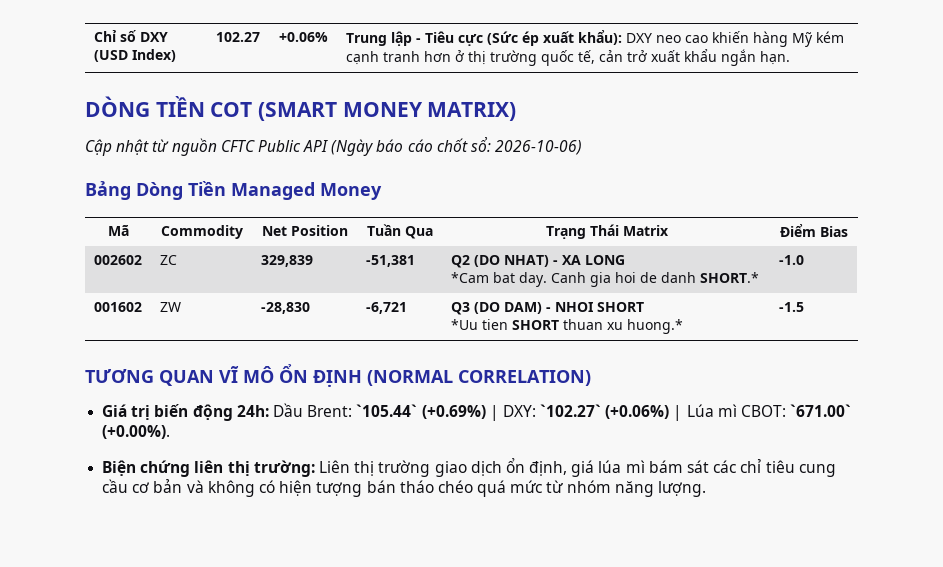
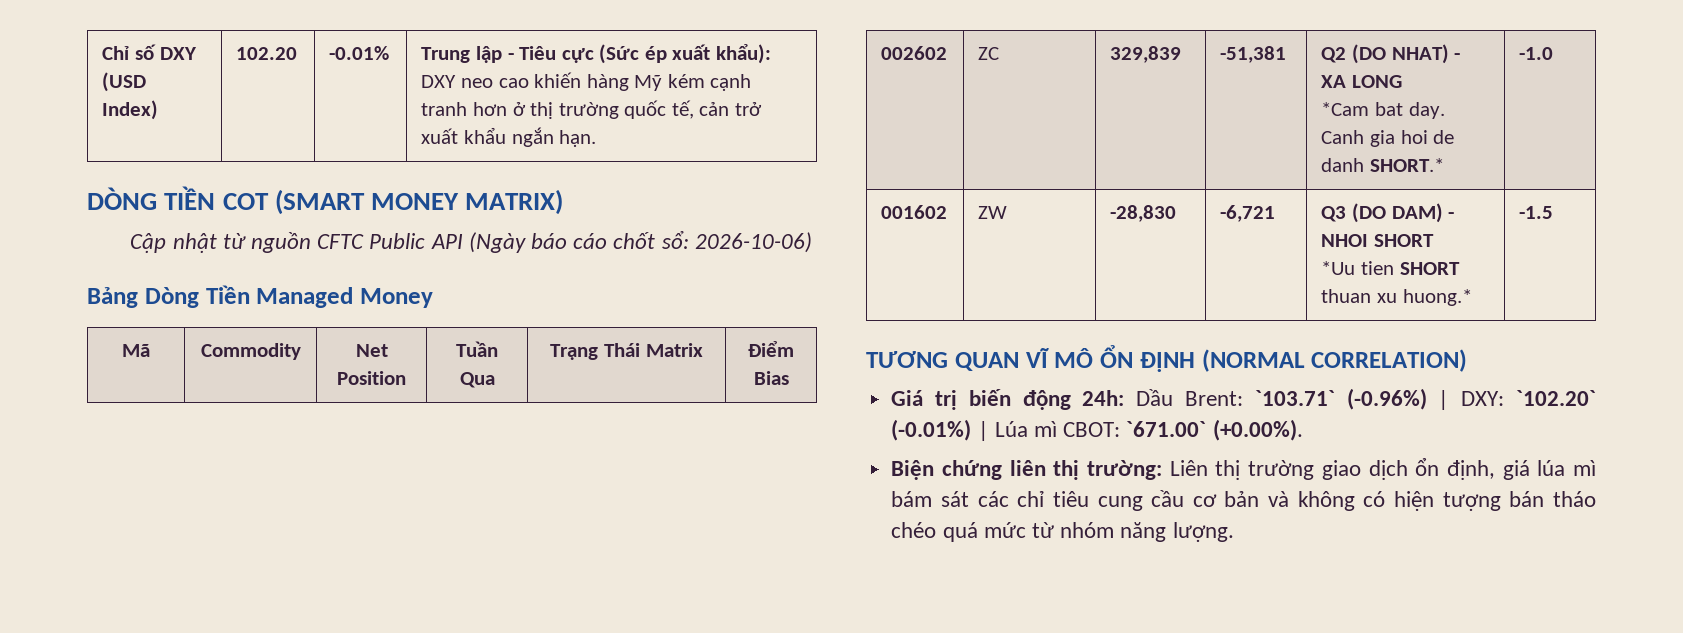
[215,32,260,42] [278,32,328,42] 102.27 | +0.06% -> [236,47,298,60] [329,46,390,60] 102.20 | -0.01%
[356,404,670,421] `105.44` (+0.69%) | DXY: `102.27` (+0.06%) -> [1254,388,1596,410] [891,419,972,441] `103.71` (-0.96%) | DXY: `102.20` (-0.01%)

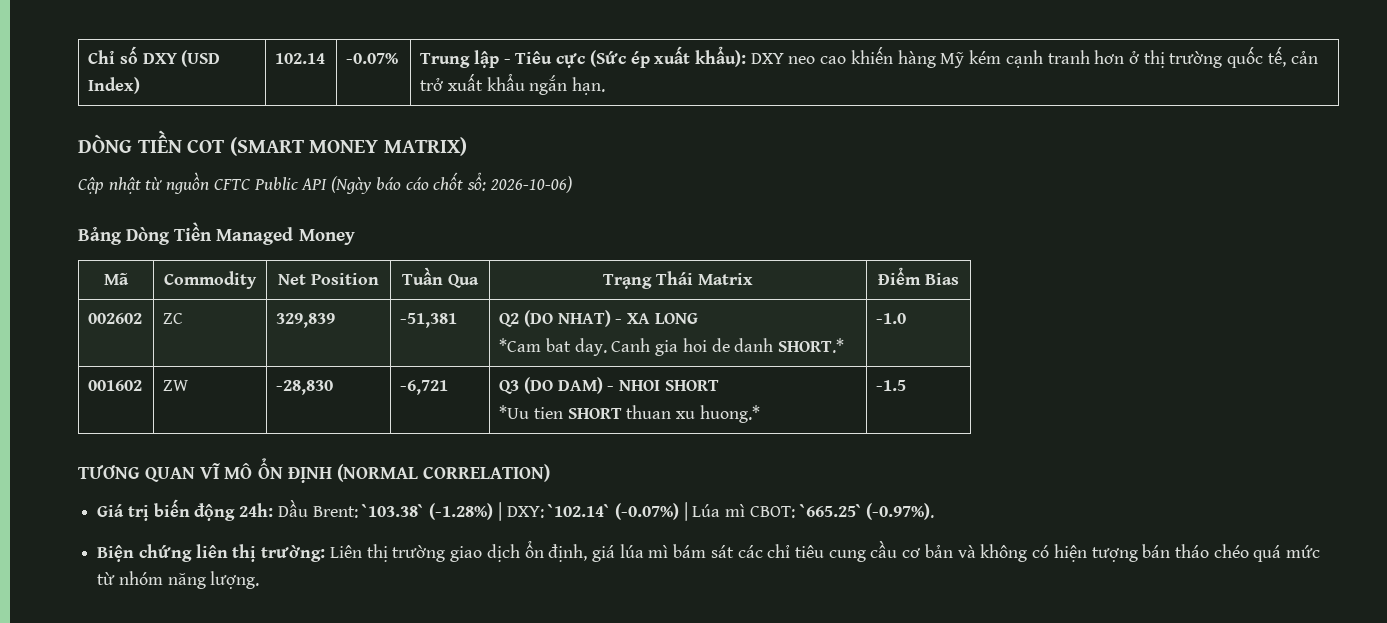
[236,47,298,60] [329,46,390,60] 102.20 | -0.01% -> [275,53,326,64] [346,52,399,64] 102.14 | -0.07%
[1254,388,1596,410] [891,419,972,441] `103.71` (-0.96%) | DXY: `102.20` (-0.01%) -> [361,502,679,521] `103.38` (-1.28%) | DXY: `102.14` (-0.07%)
[1126,419,1303,441] `671.00` (+0.00%). -> [798,503,935,520] `665.25` (-0.97%).

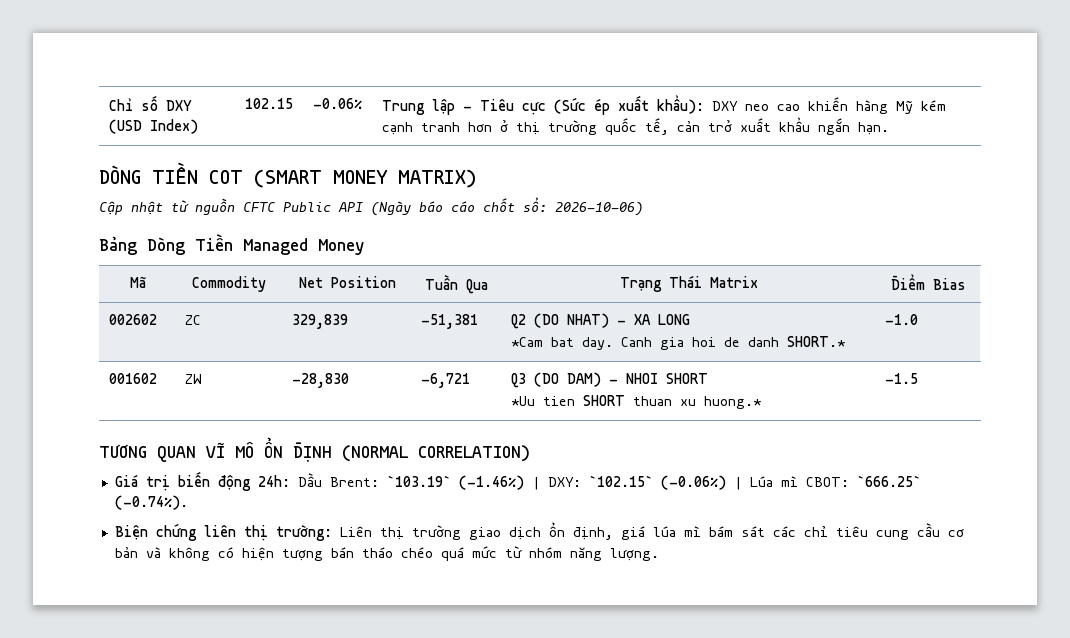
[275,53,326,64] [346,52,399,64] 102.14 | -0.07% -> [244,98,293,109] [312,98,362,109] 102.15 | -0.06%
[361,502,679,521] `103.38` (-1.28%) | DXY: `102.14` (-0.07%) -> [386,475,726,490] `103.19` (-1.46%) | DXY: `102.15` (-0.06%)
[798,503,935,520] `665.25` (-0.97%). -> [856,475,921,487] [114,495,188,510] `666.25` (-0.74%).

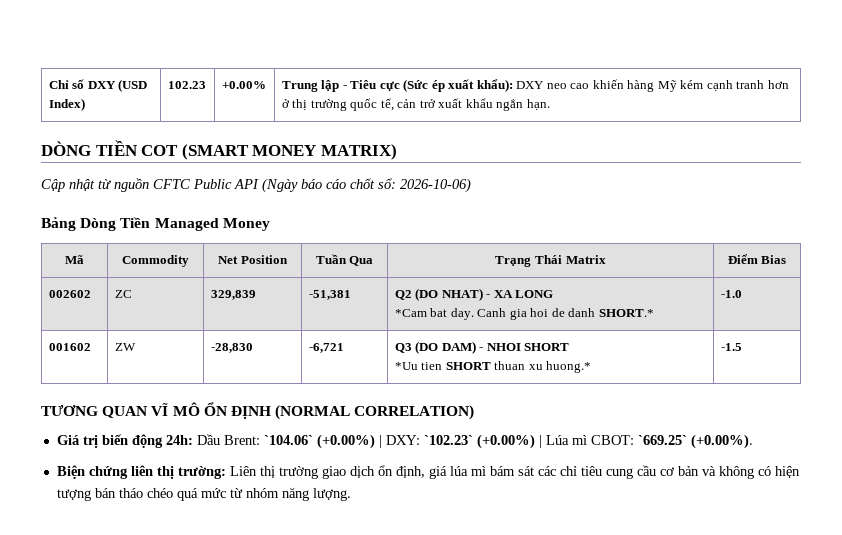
[244,98,293,109] [312,98,362,109] 102.15 | -0.06% -> [167,81,206,89] [221,81,266,89] 102.23 | +0.00%
[386,475,726,490] `103.19` (-1.46%) | DXY: `102.15` (-0.06%) -> [263,434,535,449] `104.06` (+0.00%) | DXY: `102.23` (+0.00%)
[856,475,921,487] [114,495,188,510] `666.25` (-0.74%). -> [637,434,753,449] `669.25` (+0.00%).

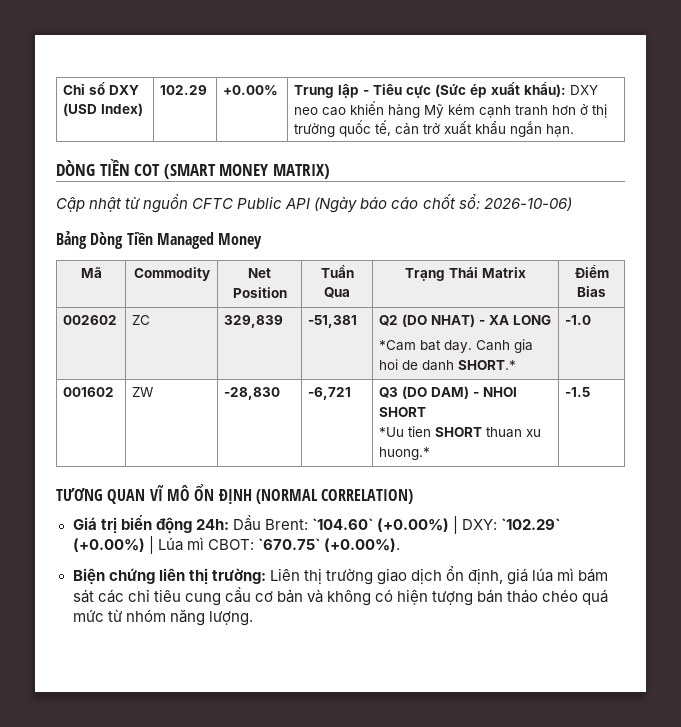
[167,81,206,89] 102.23 -> [160,85,208,95] 102.29
[263,435,313,445] `104.06` -> [311,518,373,530] `104.60`
[423,435,473,445] `102.23` -> [501,518,561,530] `102.29`
[637,435,687,445] `669.25` -> [257,538,320,550] `670.75`

